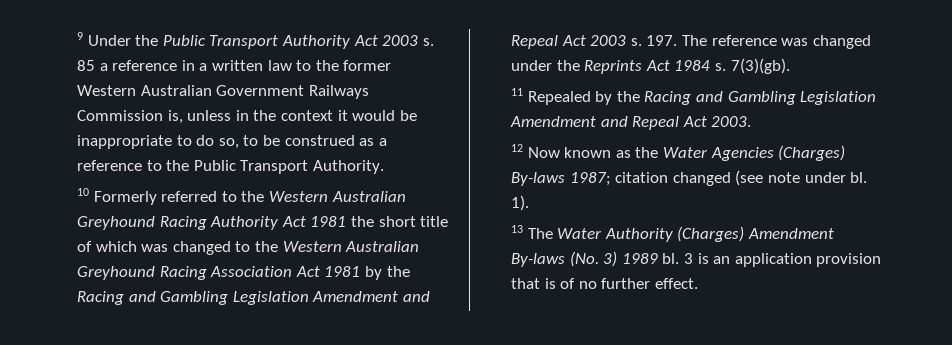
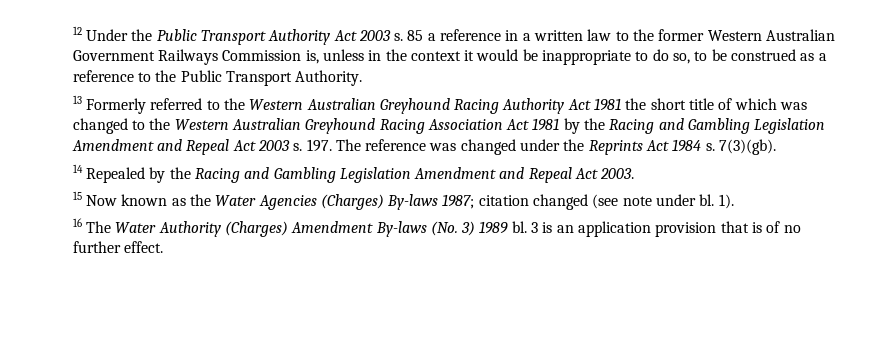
[77,32,84,40] 9 -> [72,26,82,35] 12
[77,188,90,196] 10 -> [72,95,82,104] 13
[511,88,524,96] 11 -> [72,164,83,173] 14
[511,144,524,152] 12 -> [72,191,82,200] 15
[511,225,524,233] 13 -> [72,218,82,227] 16

